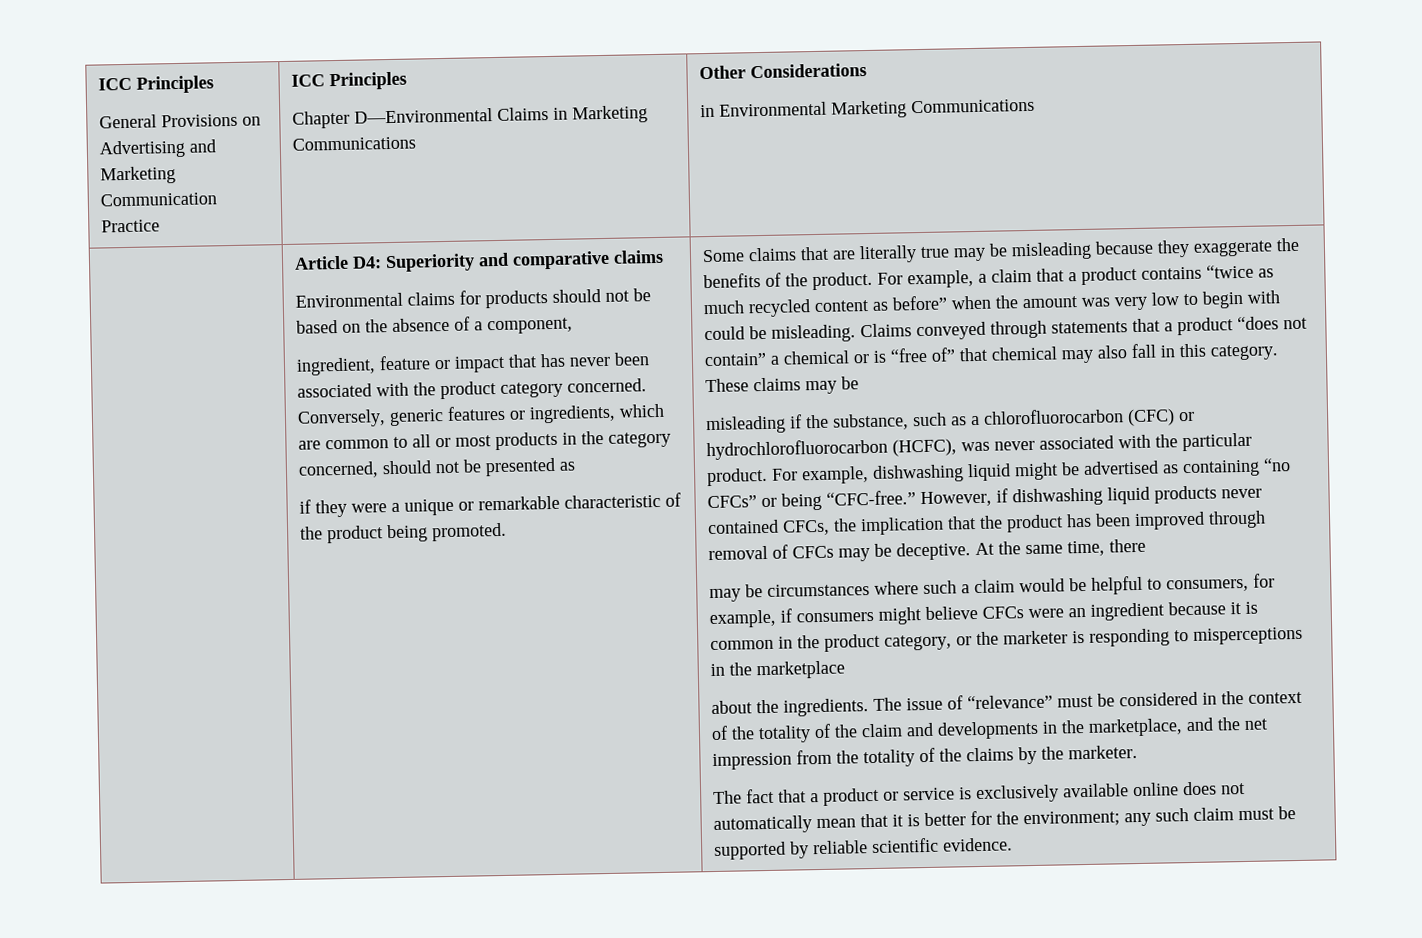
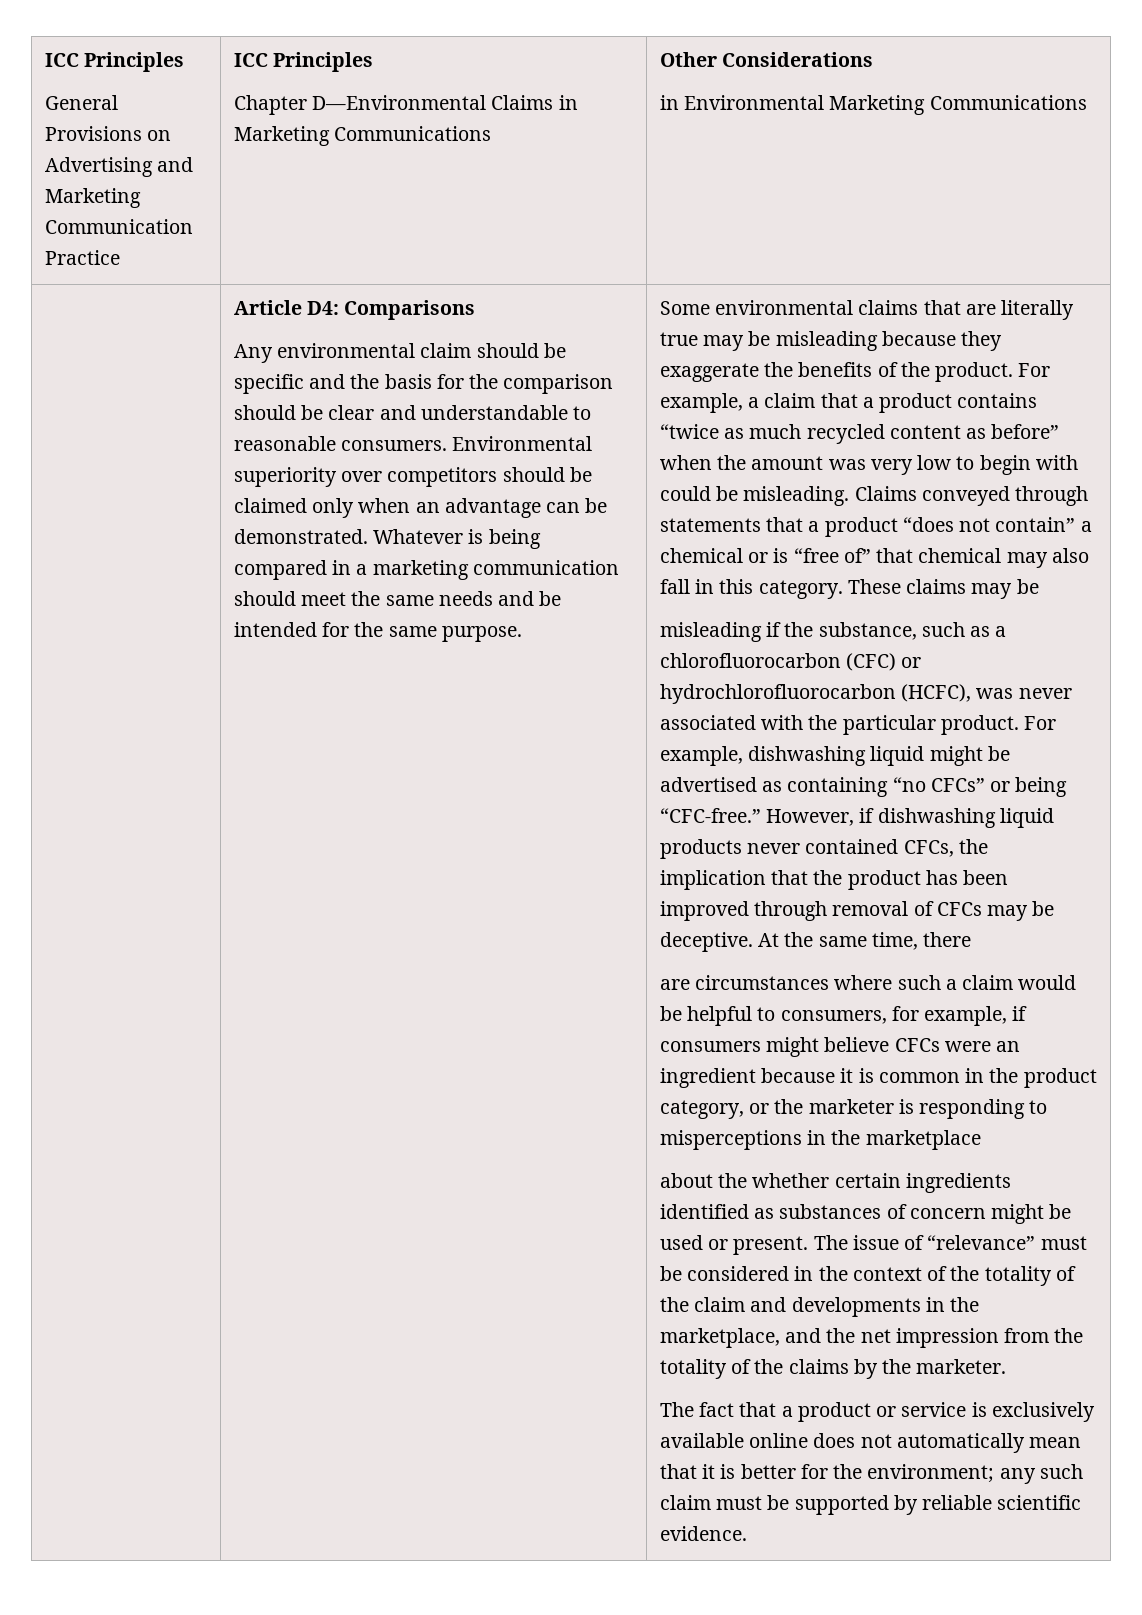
[384,249,664,273] [294,288,651,309] [295,316,573,335] [295,352,650,376] [296,378,647,400] [296,403,665,428] [297,431,671,451] [297,457,576,479] [298,492,681,518] [299,522,507,544] Superiority and comparative claims // Environmental claims for products should not be based on the absence of a component, // ingredient, feature or impact that has never been associated with the product category concerned. Conversely, generic features or ingredients, which are common to all or most products in the category concerned, should not be presented as // if they were a unique or remarkable characteristic of the product being promoted. -> [344,300,476,320] [233,343,566,363] [233,374,614,394] [233,405,592,420] [233,436,593,451] [233,467,592,487] [233,498,608,518] [233,529,541,549] [233,560,619,580] [233,591,562,606] [233,622,522,642] Comparisons // Any environmental claim should be specific and the basis for the comparison should be clear and understandable to reasonable consumers. Environmental superiority over competitors should be claimed only when an advantage can be demonstrated. Whatever is being compared in a marketing communication should meet the same needs and be intended for the same purpose.
(745, 256) none -> [715,300,854,315] environmental
[708,584,763,603] may be -> [659,979,690,990] are
[782,698,869,717] ingredients. -> [752,1173,1011,1193] [659,1204,1072,1224] [659,1235,809,1255] whether certain ingredients identified as substances of concern might be used or present.

